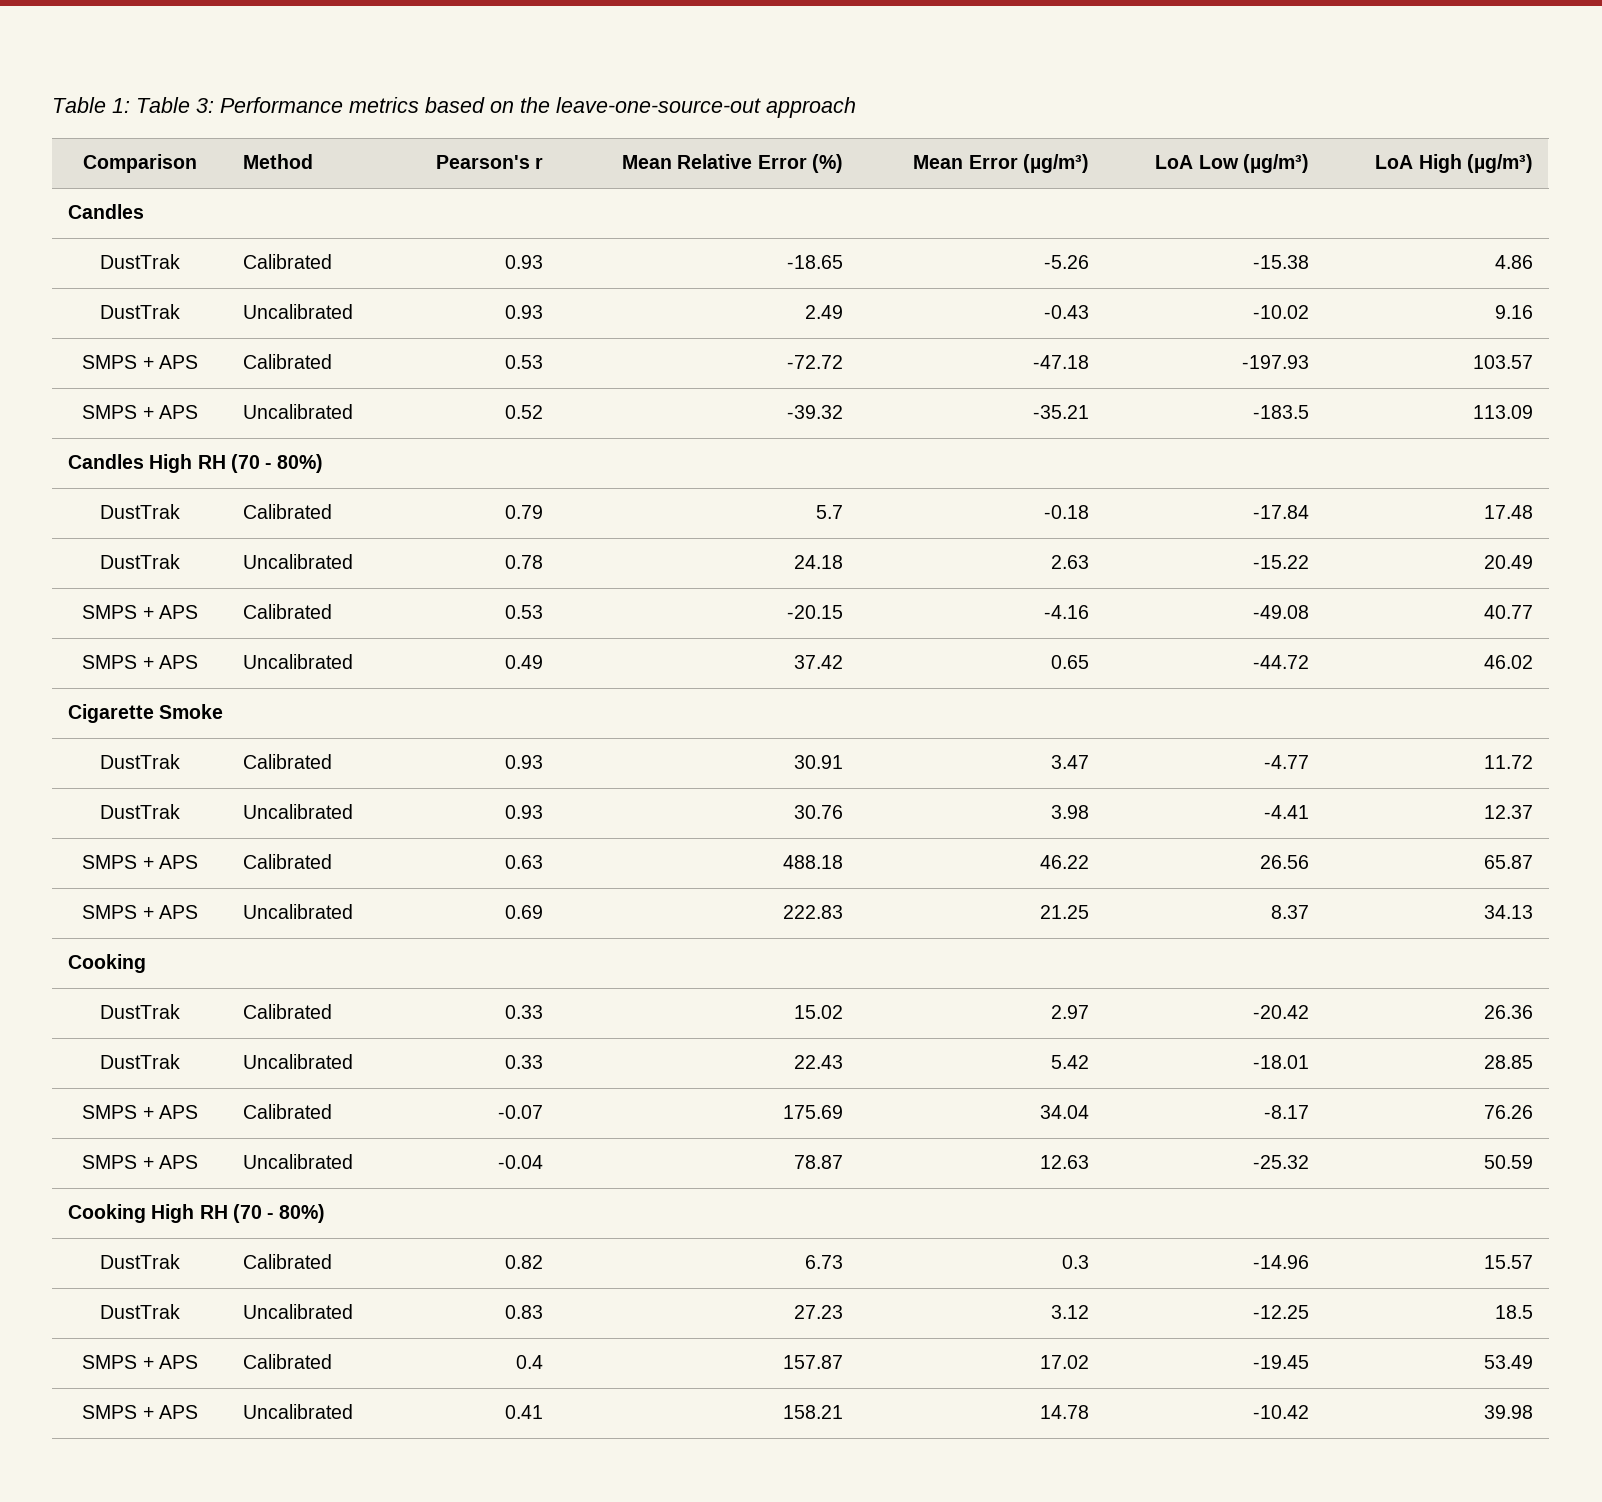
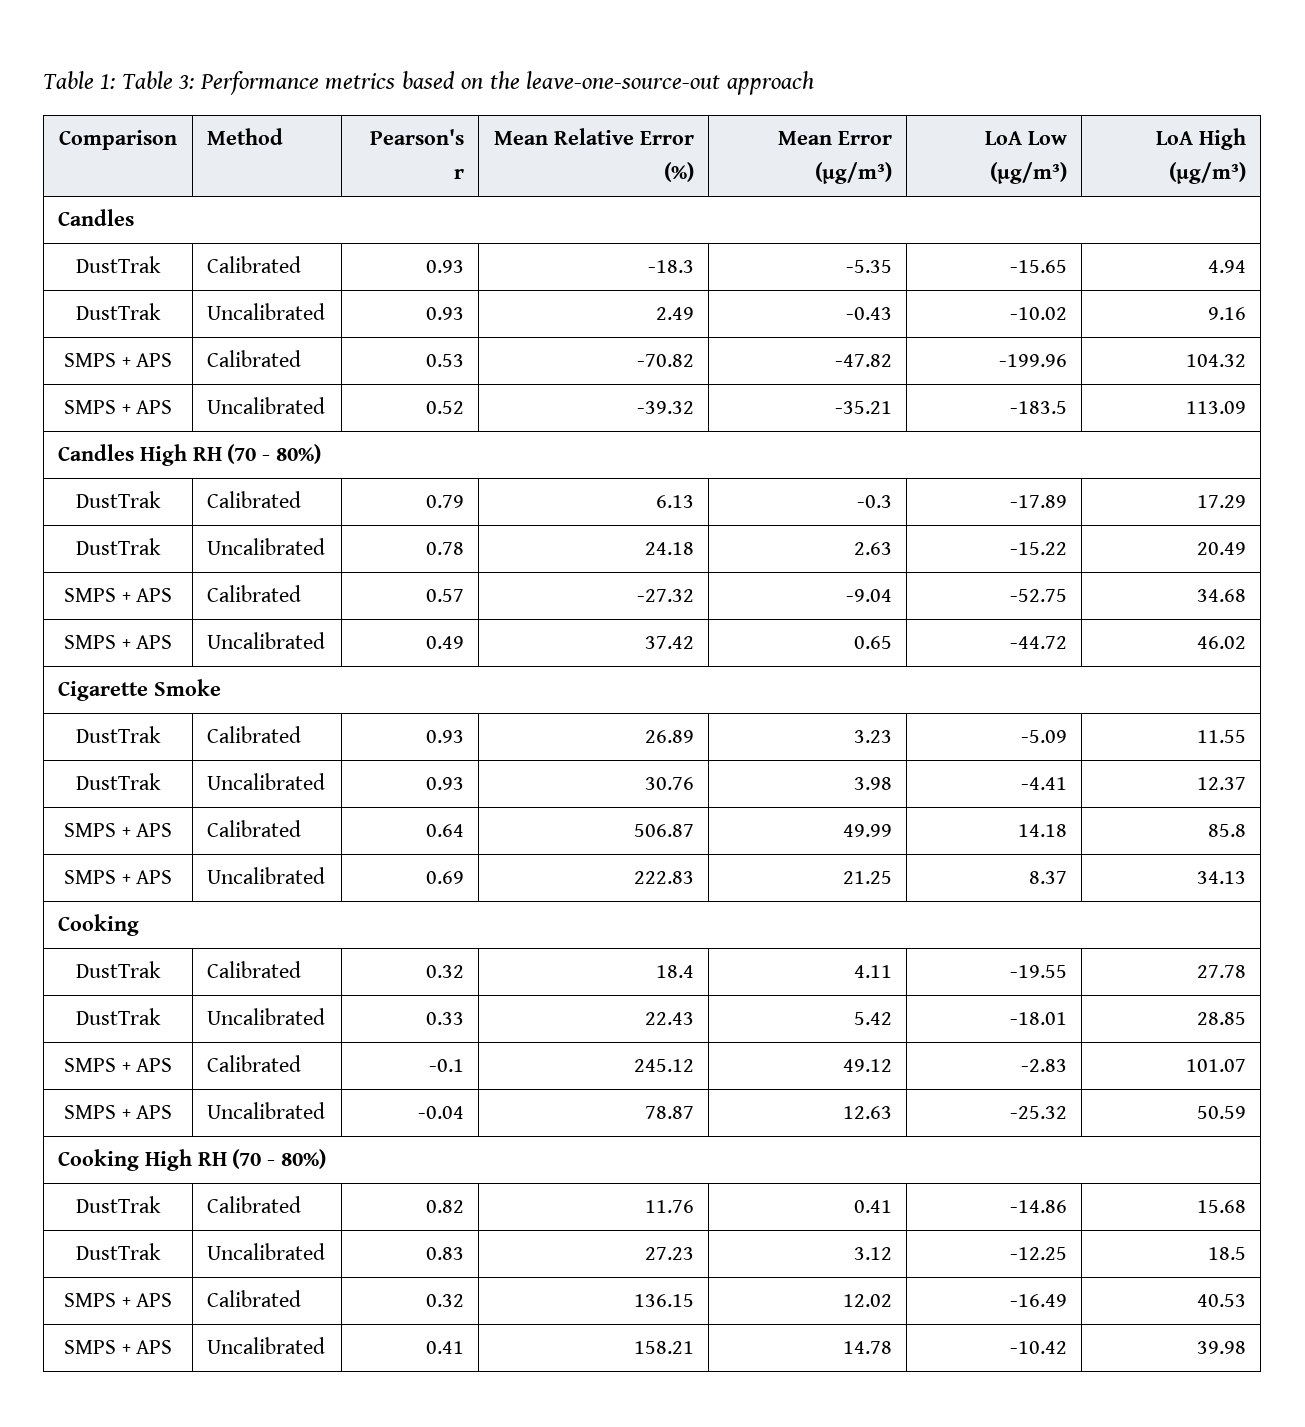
[786,255,843,269] [1043,255,1089,269] [1252,255,1309,269] [1494,255,1533,269] -18.65 | -5.26 | -15.38 | 4.86 -> [647,260,694,273] [845,260,892,273] [1009,260,1067,273] [1207,260,1246,273] -18.3 | -5.35 | -15.65 | 4.94
[786,355,843,369] [1032,355,1089,369] [1241,355,1309,369] [1472,355,1533,369] -72.72 | -47.18 | -197.93 | 103.57 -> [636,354,694,367] [834,354,892,367] [998,354,1067,367] [1185,354,1246,367] -70.82 | -47.82 | -199.96 | 104.32
[815,505,843,519] [1043,505,1089,519] [1252,505,1309,519] [1483,505,1533,519] 5.7 | -0.18 | -17.84 | 17.48 -> [655,495,694,508] [856,495,892,508] [1009,495,1067,508] [1196,495,1246,508] 6.13 | -0.3 | -17.89 | 17.29
[504,605,543,619] [786,605,843,619] [1043,605,1089,619] [1252,605,1309,619] [1483,605,1533,619] 0.53 | -20.15 | -4.16 | -49.08 | 40.77 -> [425,589,464,602] [636,589,694,602] [845,589,892,602] [1009,589,1067,602] [1196,589,1246,602] 0.57 | -27.32 | -9.04 | -52.75 | 34.68
[793,755,843,769] [1050,755,1089,769] [1263,755,1309,769] [1483,755,1533,769] 30.91 | 3.47 | -4.77 | 11.72 -> [644,730,694,743] [853,730,892,743] [1020,730,1067,743] [1196,730,1246,743] 26.89 | 3.23 | -5.09 | 11.55
[504,855,543,869] [782,855,843,869] [1039,855,1089,869] [1259,855,1309,869] [1483,855,1533,869] 0.63 | 488.18 | 46.22 | 26.56 | 65.87 -> [425,824,464,837] [633,824,694,837] [842,824,892,837] [1017,824,1067,837] [1207,824,1246,837] 0.64 | 506.87 | 49.99 | 14.18 | 85.8
[504,1005,543,1019] [793,1005,843,1019] [1050,1005,1089,1019] [1252,1005,1309,1019] [1483,1005,1533,1019] 0.33 | 15.02 | 2.97 | -20.42 | 26.36 -> [425,965,464,978] [655,965,694,978] [853,965,892,978] [1009,965,1067,978] [1196,965,1246,978] 0.32 | 18.4 | 4.11 | -19.55 | 27.78
[497,1105,543,1119] [782,1105,843,1119] [1039,1105,1089,1119] [1263,1105,1309,1119] [1483,1105,1533,1119] -0.07 | 175.69 | 34.04 | -8.17 | 76.26 -> [428,1059,464,1072] [633,1059,694,1072] [842,1059,892,1072] [1020,1059,1067,1072] [1185,1059,1246,1072] -0.1 | 245.12 | 49.12 | -2.83 | 101.07
[804,1255,843,1269] [1061,1255,1089,1269] [1252,1255,1309,1269] [1483,1255,1533,1269] 6.73 | 0.3 | -14.96 | 15.57 -> [644,1200,694,1213] [853,1200,892,1213] [1009,1200,1067,1213] [1196,1200,1246,1213] 11.76 | 0.41 | -14.86 | 15.68
[515,1355,543,1369] [782,1355,843,1369] [1039,1355,1089,1369] [1252,1355,1309,1369] [1483,1355,1533,1369] 0.4 | 157.87 | 17.02 | -19.45 | 53.49 -> [425,1294,464,1307] [633,1294,694,1307] [842,1294,892,1307] [1009,1294,1067,1307] [1196,1294,1246,1307] 0.32 | 136.15 | 12.02 | -16.49 | 40.53

